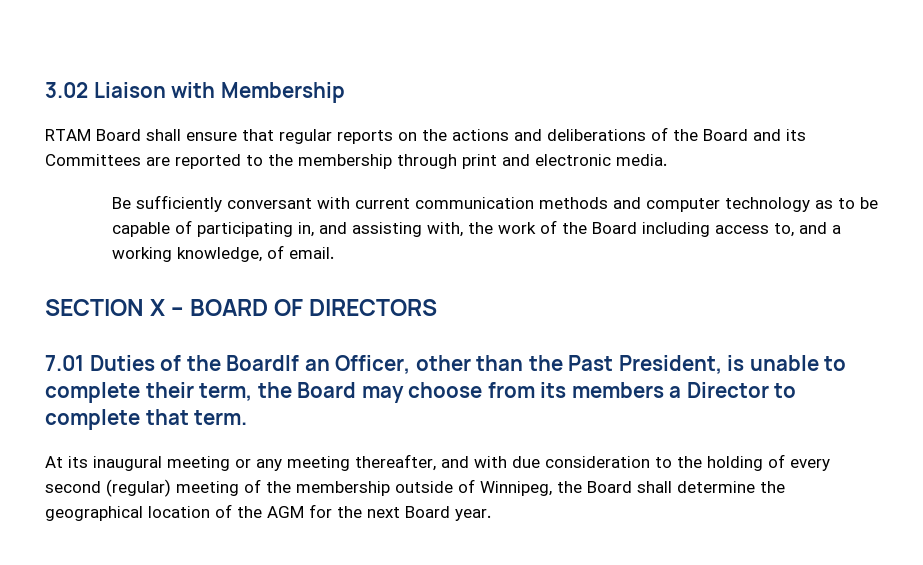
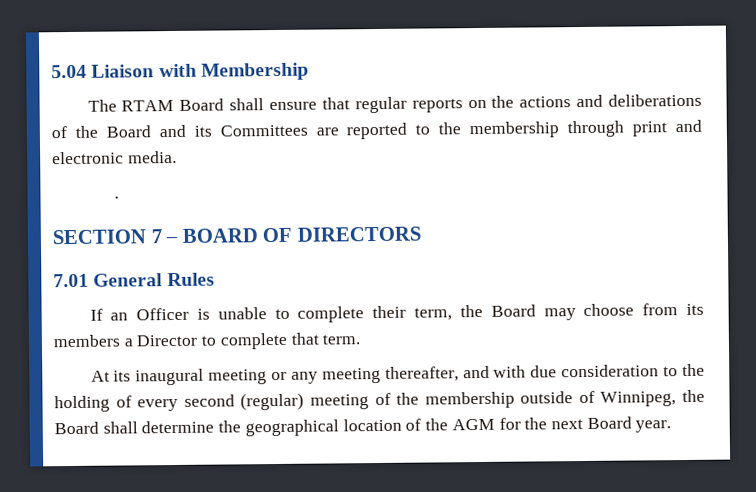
[45,82,88,98] 3.02 -> [51,64,87,79] 5.04
(345, 92) none -> [87,99,117,112] The
[111,195,878,212] [111,220,841,237] [111,245,334,262] Be sufficiently conversant with current communication methods and computer technology as to be capable of participating in, and assisting with, the work of the Board including access to, and a working knowledge, of email. -> [114,196,120,199] .
[150,299,166,316] X -> [150,229,162,244] 7
[89,355,722,374] Duties of the BoardIf an Officer, other than the Past President, -> [93,272,215,287] [89,307,190,321] General Rules // If an Officer

